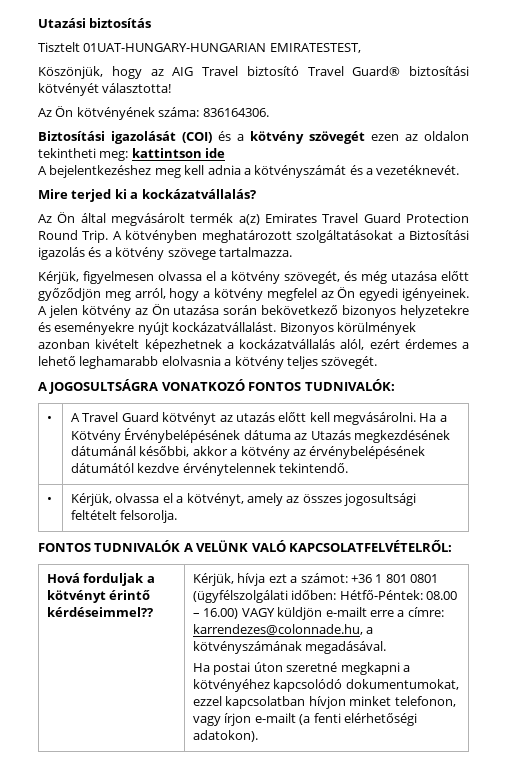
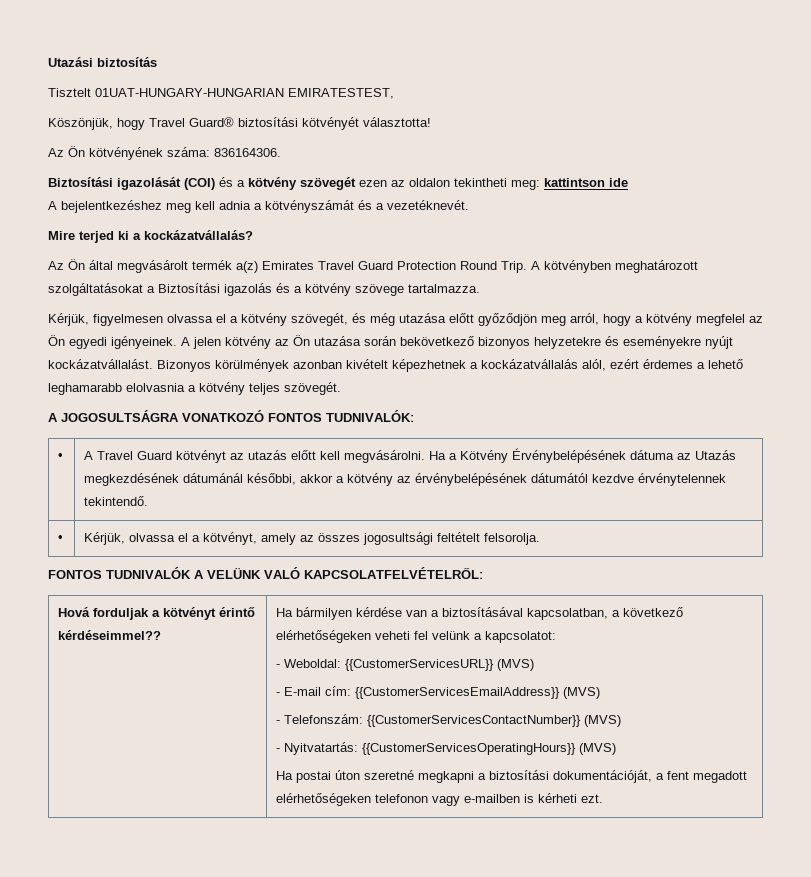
[150,66,299,76] az AIG Travel biztosító -> (145, 124) none
[193,573,439,586] [193,590,458,603] [193,607,444,620] [193,624,374,635] [193,641,387,654] Kérjük, hívja ezt a számot: +36 1 801 0801 (ügyfélszolgálati időben: Hétfő-Péntek: 08.00 – 16.00) VAGY küldjön e-mailt erre a címre: karrendezes@colonnade.hu, a kötvényszámának megadásával. -> [276,607,684,620] [276,630,557,643] [276,659,535,671] [276,686,601,699] [276,714,622,727] [276,742,617,755] Ha bármilyen kérdése van a biztosításával kapcsolatban, a következő elérhetőségeken veheti fel velünk a kapcsolatot: // - Weboldal: {{CustomerServicesURL}} (MVS) // - E-mail cím: {{CustomerServicesEmailAddress}} (MVS) // - Telefonszám: {{CustomerServicesContactNumber}} (MVS) // - Nyitvatartás: {{CustomerServicesOperatingHours}} (MVS)
[193,679,459,692] [193,696,456,709] [193,713,417,726] [193,730,259,742] kötvényéhez kapcsolódó dokumentumokat, ezzel kapcsolatban hívjon minket telefonon, vagy írjon e-mailt (a fenti elérhetőségi adatokon). -> [489,770,748,783] [276,793,604,806] biztosítási dokumentációját, a fent megadott elérhetőségeken telefonon vagy e-mailben is kérheti ezt.

